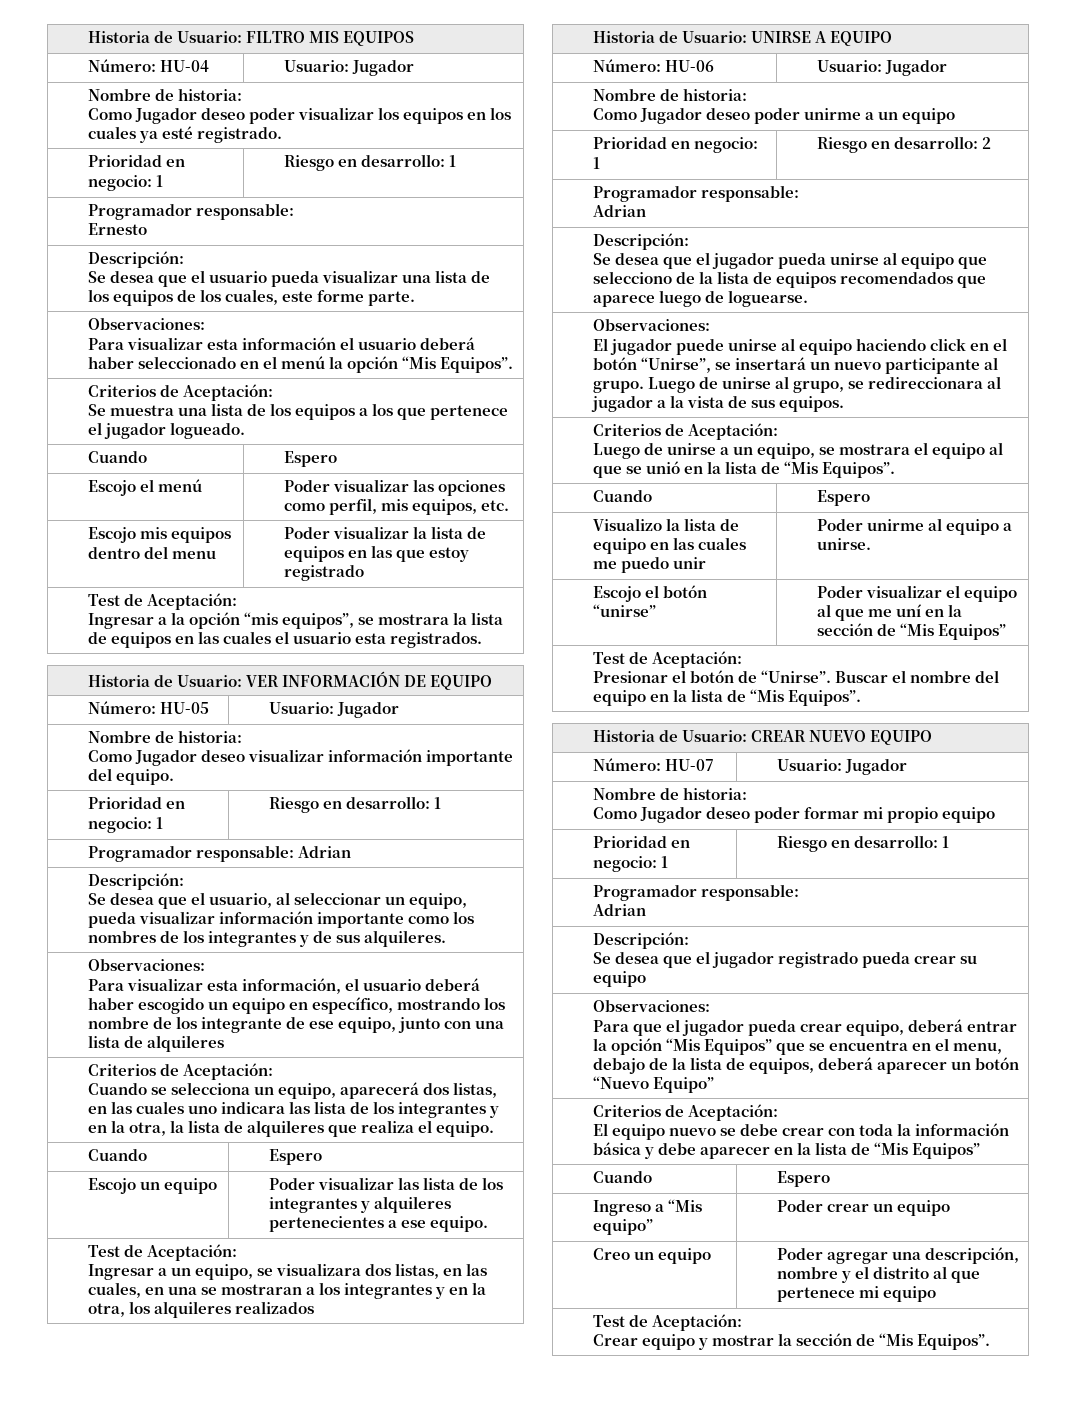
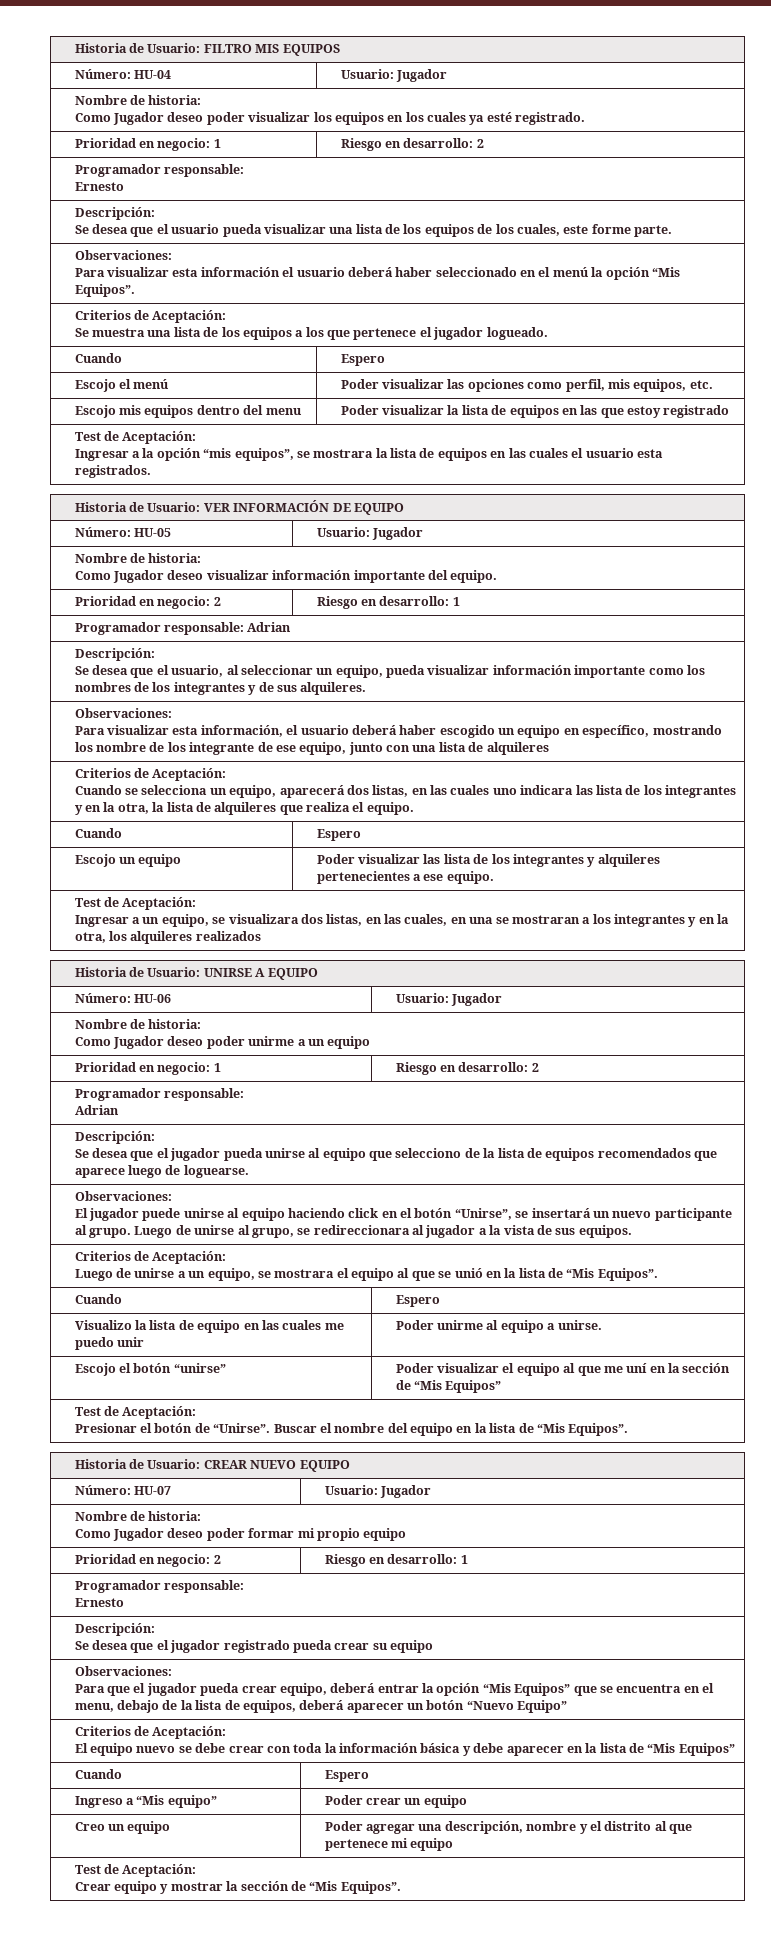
[448,155,456,167] 1 -> [476,139,484,148] 2
[155,817,163,829] 1 -> [213,597,221,606] 2
[660,856,668,868] [776,835,949,852] [592,884,799,901] [592,904,646,916] 1 | Riesgo en desarrollo: 1 // Programador responsable: // Adrian -> [213,1555,221,1564] [324,1554,468,1567] [74,1580,244,1593] [74,1598,124,1607] 2 | Riesgo en desarrollo: 1 // Programador responsable: // Ernesto

